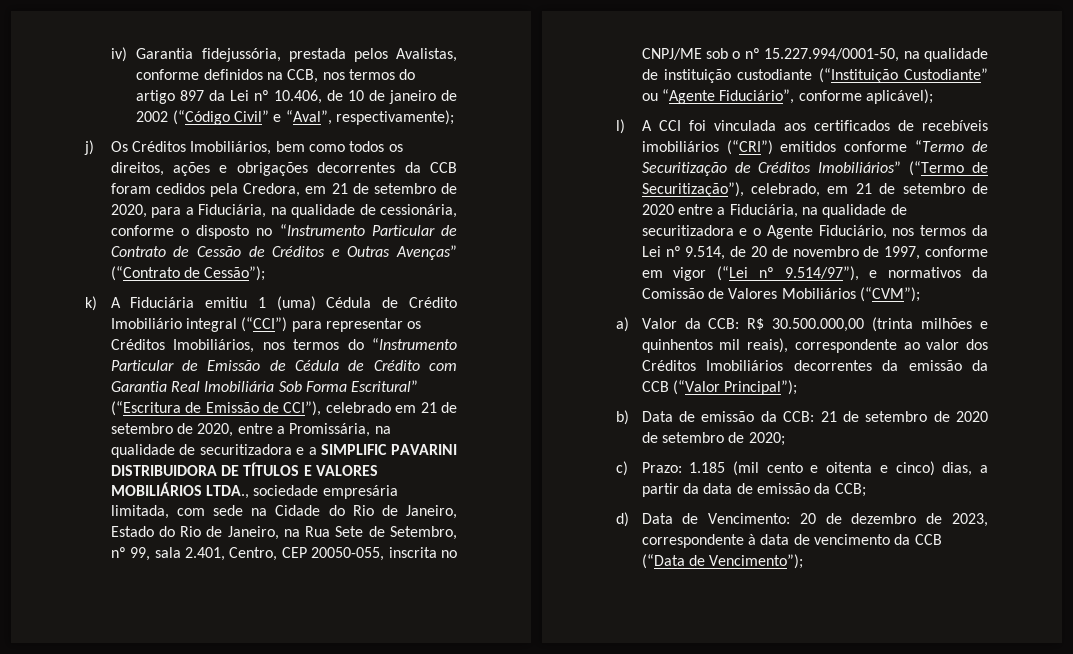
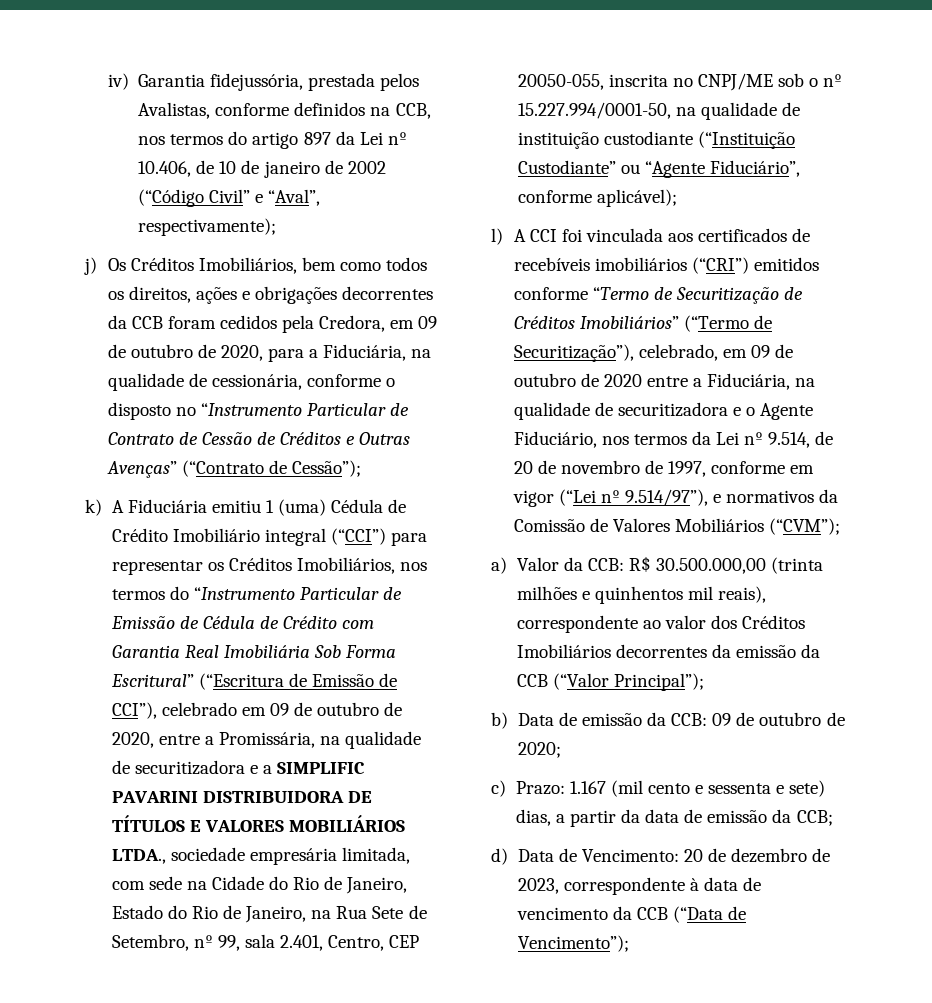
[331,183,436,194] 21 de setembro -> [418,316,438,329] [107,344,193,358] 09 de outubro
[420,402,457,413] [110,423,173,434] 21 de setembro -> [269,702,380,716] 09 de outubro
[855,183,965,194] 21 de setembro -> [750,344,794,358] [513,373,576,387] 09 de outubro
[820,411,988,422] [641,432,725,443] 21 de setembro de 2020 de setembro -> [712,712,822,726] 09 de outubro
[689,462,726,473] 1.185 -> [569,781,606,794] 1.167
[826,461,935,476] oitenta e cinco) -> [708,780,826,797] sessenta e sete)

